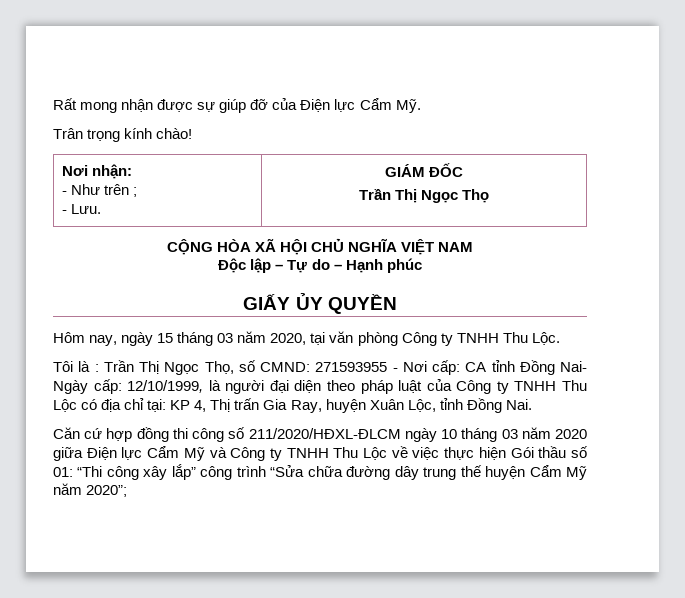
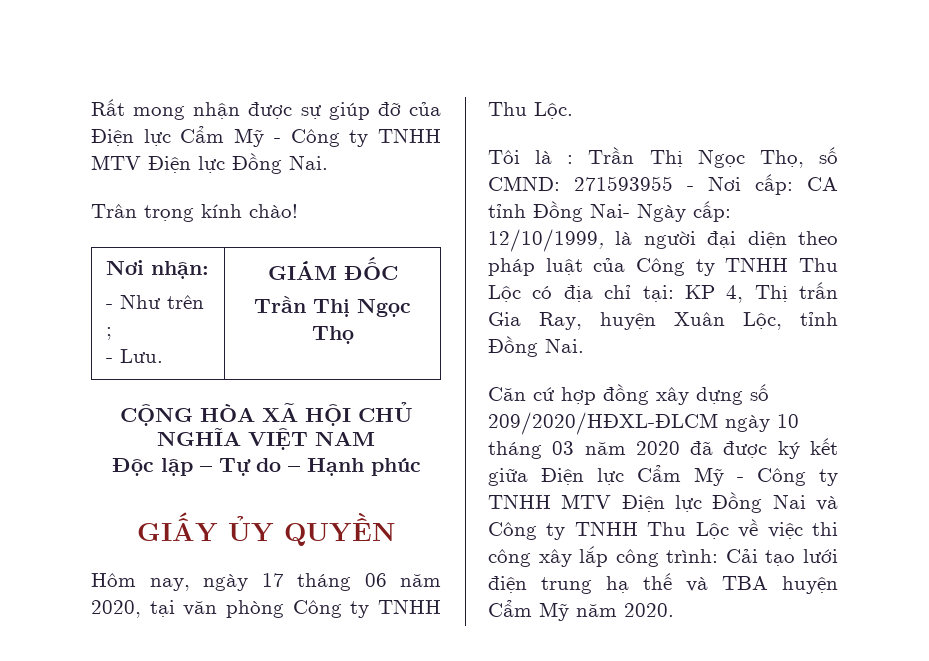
[395,99,421,113] Mỹ. -> [234,128,442,147] [91,153,328,174] Mỹ - Công ty TNHH MTV Điện lực Đồng Nai.
[157,332,234,346] 15 tháng 03 -> [261,573,387,591] 17 tháng 06
[172,427,401,442] thi công số 211/2020/HĐXL-ĐLCM -> [656,384,769,405] [488,412,718,435] xây dựng số 209/2020/HĐXL-ĐLCM
(587, 434) none -> [690,438,838,459] đã được ký kết
(205, 454) none -> [737,468,838,486] [488,492,806,513] - Công ty TNHH MTV Điện lực Đồng Nai
[444,446,588,460] [53,464,482,480] thực hiện Gói thầu số 01: “Thi công xây lắp” công trình “Sửa chữa đường dây trung thế -> [812,522,838,536] [488,546,838,567] [488,573,768,594] thi công xây lắp công trình: Cải tạo lưới điện trung hạ thế và TBA
[86,485,128,497] 2020”; -> [624,603,674,617] 2020.

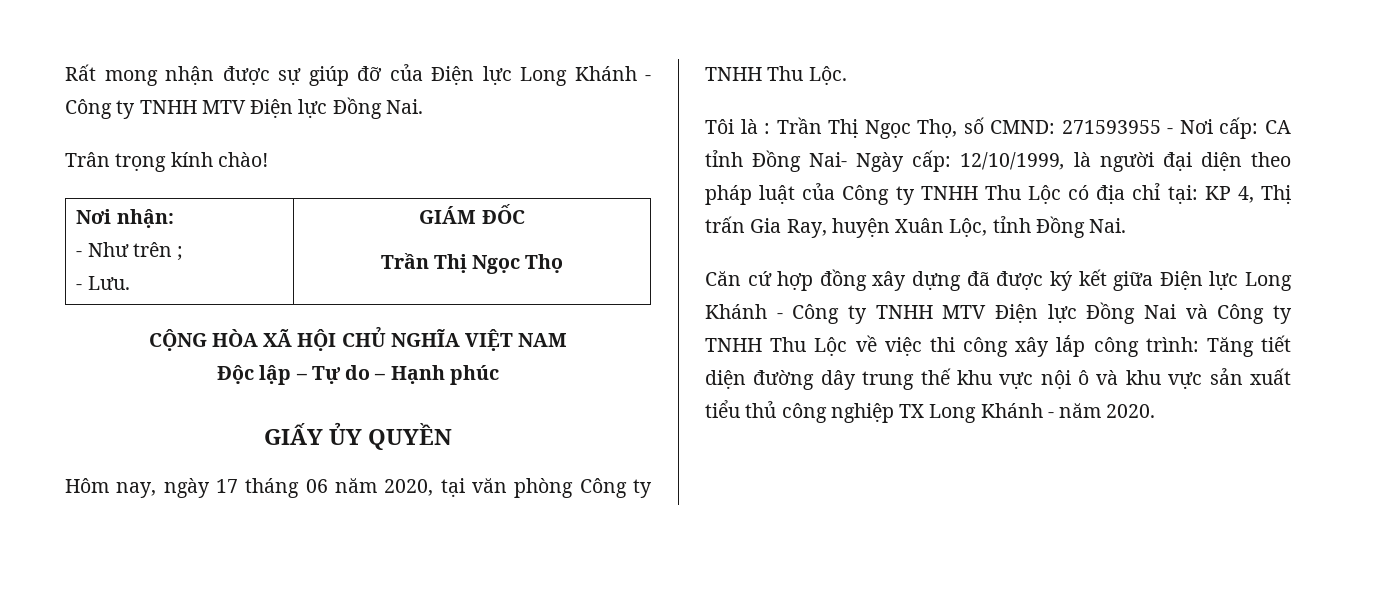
[180,126,265,147] Cẩm Mỹ -> [520,66,637,86] Long Khánh
[750,384,769,401] [488,412,799,435] [488,441,680,459] số 209/2020/HĐXL-ĐLCM ngày 10 tháng 03 năm 2020 -> (962, 281) none
[637,465,724,486] Cẩm Mỹ -> [1245,272,1292,291] [705,304,767,319] Long Khánh
[725,549,838,566] [488,573,838,594] [488,600,569,621] Cải tạo lưới điện trung hạ thế và TBA huyện Cẩm Mỹ -> [1206,335,1291,357] [705,368,1291,390] [705,400,1054,423] Tăng tiết diện đường dây trung thế khu vực nội ô và khu vực sản xuất tiểu thủ công nghiệp TX Long Khánh -

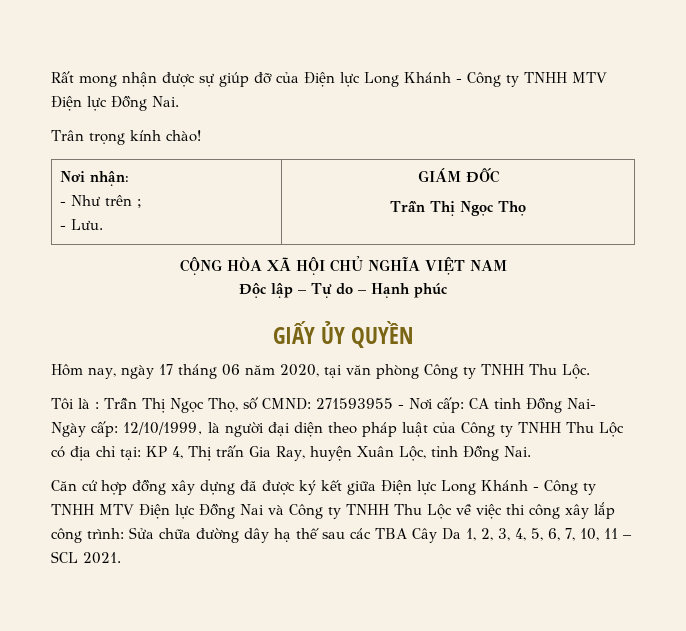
[1206,335,1291,357] [705,368,1291,390] [705,400,1156,423] Tăng tiết diện đường dây trung thế khu vực nội ô và khu vực sản xuất tiểu thủ công nghiệp TX Long Khánh - năm 2020. -> [129,527,632,543] [51,551,121,564] Sửa chữa đường dây hạ thế sau các TBA Cây Da 1, 2, 3, 4, 5, 6, 7, 10, 11 – SCL 2021.

